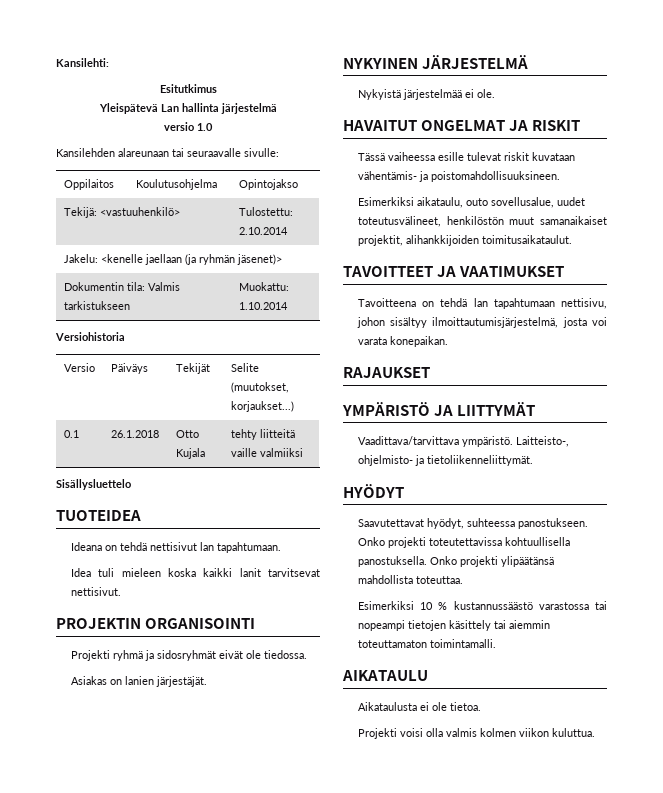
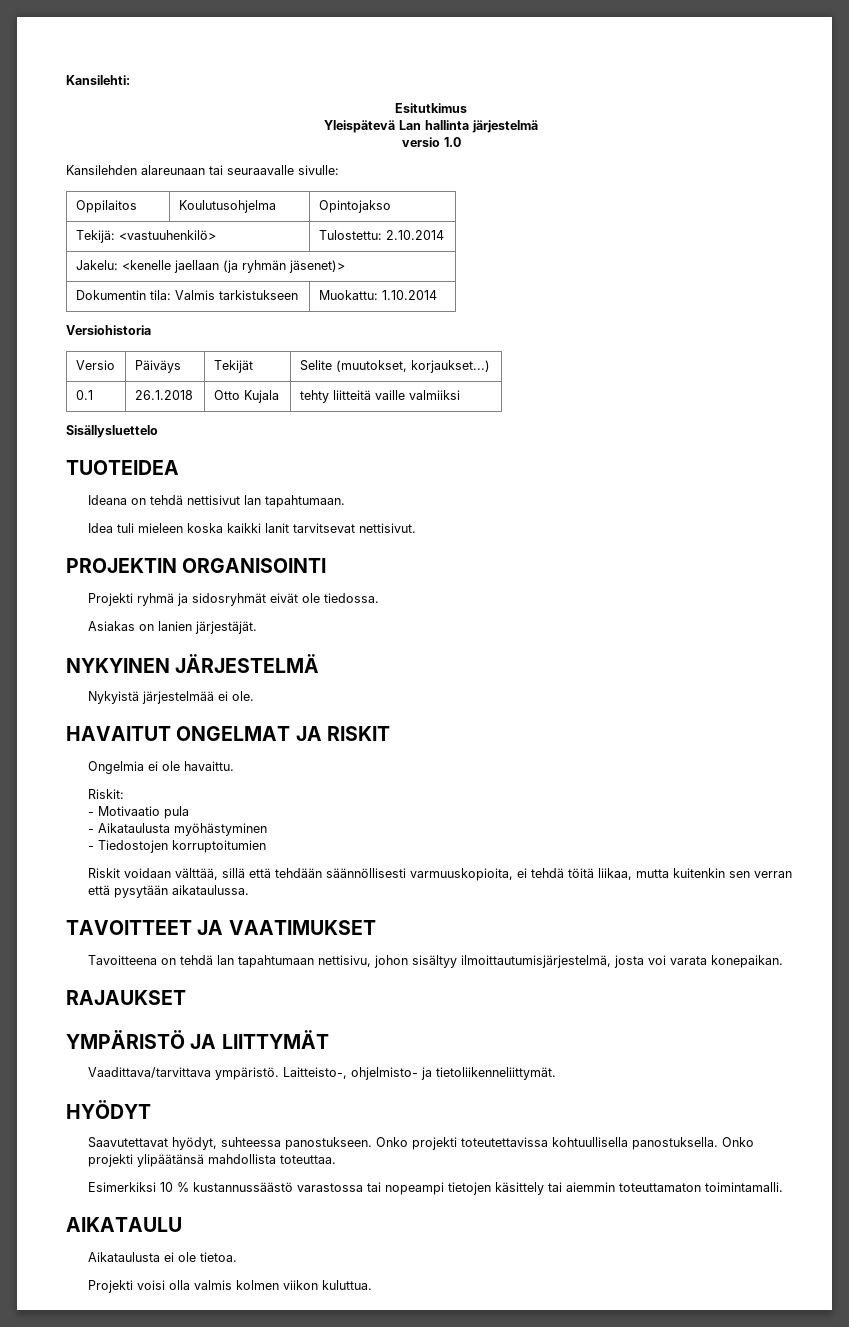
[357,152,575,161] [357,171,560,182] [357,197,585,208] [357,216,607,227] [357,235,572,246] Tässä vaiheessa esille tulevat riskit kuvataan vähentämis- ja poistomahdollisuuksineen. // Esimerkiksi aikataulu, outo sovellusalue, uudet toteutusvälineet, henkilöstön muut samanaikaiset projektit, alihankkijoiden toimitusaikataulut. -> [87,761,234,774] [87,789,124,799] [87,806,189,819] [87,823,267,836] [87,840,266,853] [87,868,792,881] [87,885,249,898] Ongelmia ei ole havaittu. // Riskit: // - Motivaatio pula // - Aikataulusta myöhästyminen // - Tiedostojen korruptoitumien // Riskit voidaan välttää, sillä että tehdään säännöllisesti varmuuskopioita, ei tehdä töitä liikaa, mutta kuitenkin sen verran että pysytään aikataulussa.

